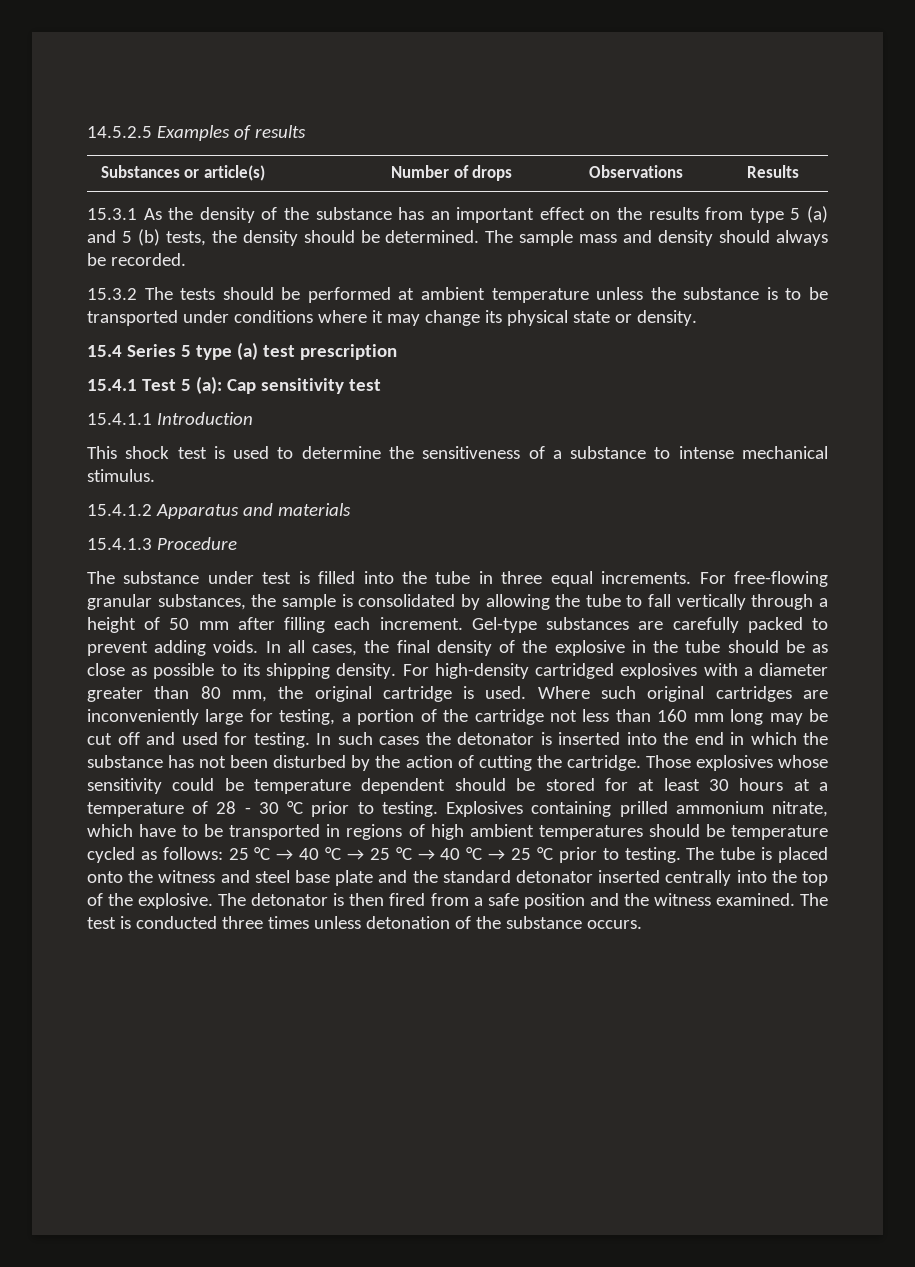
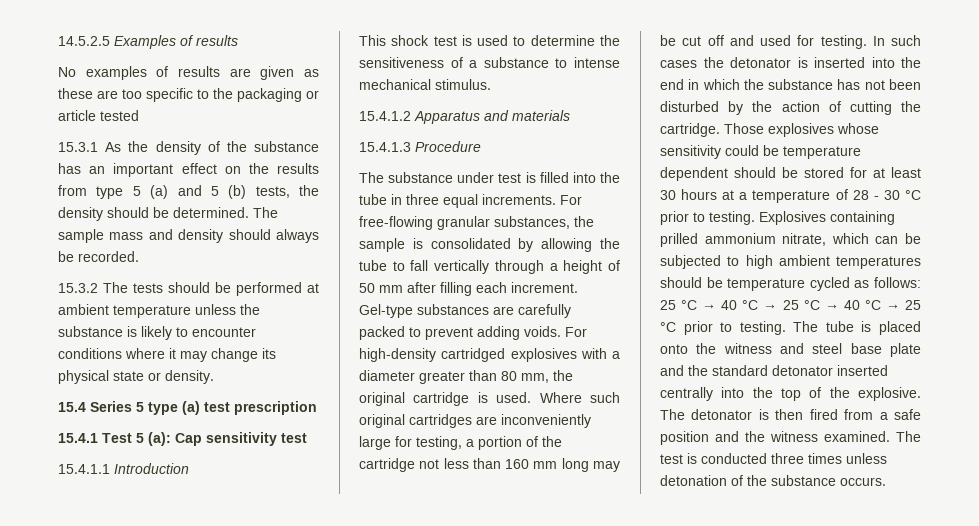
[100,165,265,181] [391,165,512,181] [589,165,683,178] [747,165,799,178] // Substances or article(s) | Number of drops | Observations | Results -> [58,66,319,80] [58,88,319,102] [58,110,139,121] // No examples of results are given as these are too specific to the packaging or article tested
[785,287,828,300] [87,310,229,326] to be transported under -> [141,326,256,340] likely to encounter
[265,640,829,656] [87,663,397,679] In all cases, the final density of the explosive in the tube should be as close as possible to its shipping density. -> (561, 331) none
[139,824,425,840] have to be transported in regions of -> [875,233,921,244] [660,255,740,269] can be subjected to

